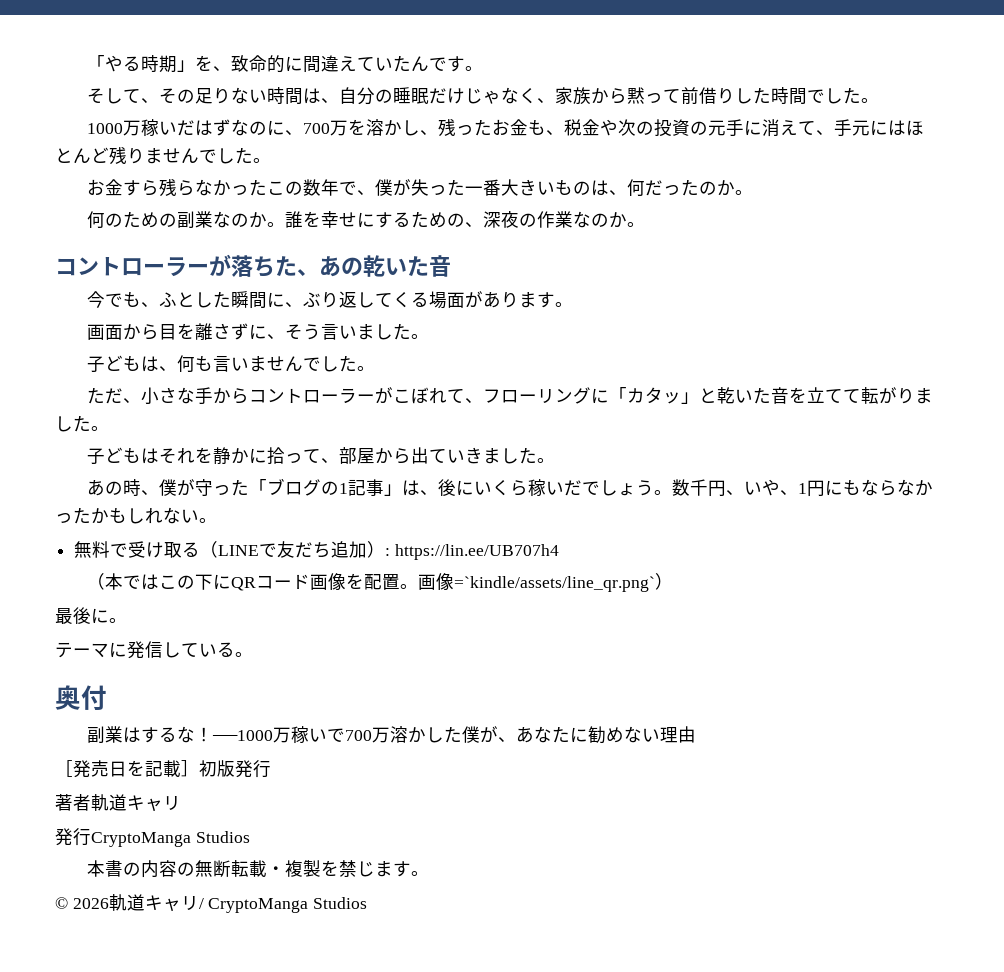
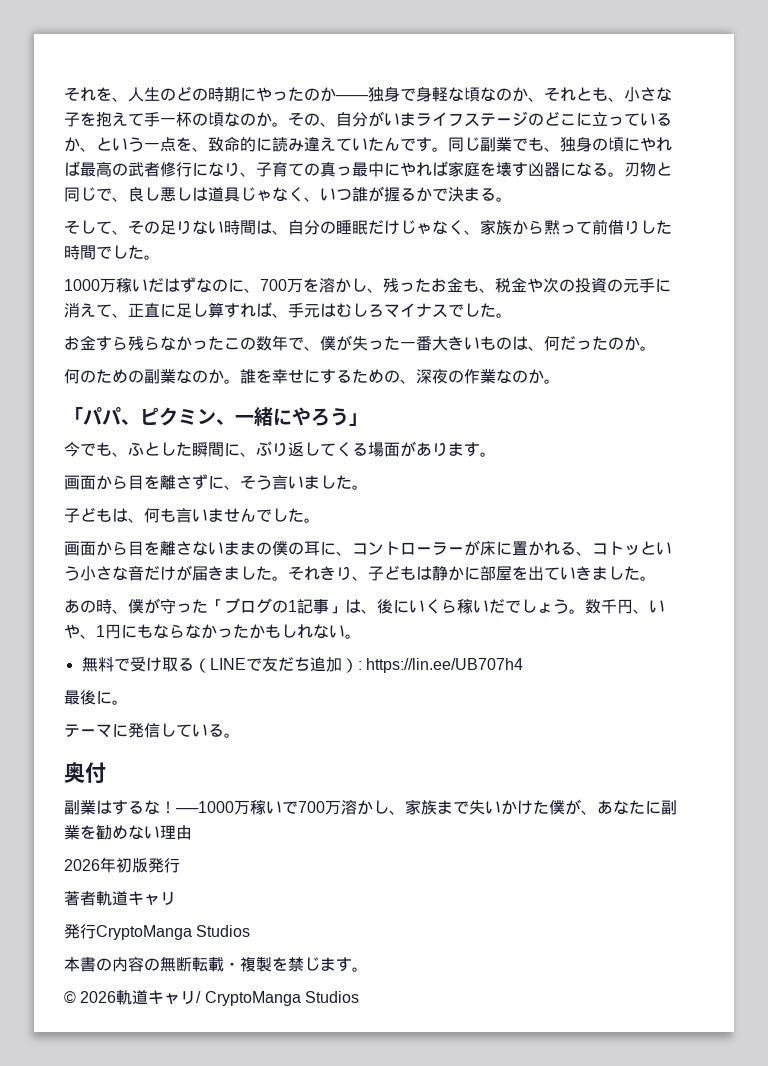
[86,55,195,73] 「やる時期」 -> [64,86,672,102] [64,111,672,127] [64,137,176,152] それを、人生のどの時期にやったのか——独身で身軽な頃なのか、それとも、小さな子を抱えて手一杯の頃なのか。その、自分がいまライフステージのどこに立っているか、という一点
[302,56,321,73] 間 -> [272,137,304,152] 読み
(483, 68) none -> [448,136,672,152] [64,161,672,177] [64,186,512,202] 同じ副業でも、独身の頃にやれば最高の武者修行になり、子育ての真っ最中にやれば家庭を壊す凶器になる。刃物と同じで、良し悪しは道具じゃなく、いつ誰が握るかで決まる。
[833,119,924,137] [55,147,199,165] 手元にはほとんど残りません -> [128,302,448,318] 正直に足し算すれば、手元はむしろマイナス
[55,254,451,277] コントローラーが落ちた、あの乾いた音 -> [64,407,368,426] 「パパ、ピクミン、一緒にやろう」
[86,387,933,405] [55,415,109,432] [86,447,411,465] ただ、小さな手からコントローラーがこぼれて、フローリングに「カタッ」と乾いた音を立てて転がりました。 // 子どもはそれを静かに拾って、部屋から -> [64,540,672,556] [64,565,528,581] 画面から目を離さないままの僕の耳に、コントローラーが床に置かれる、コトッという小さな音だけが届きました。それきり、子どもは静かに部屋を
[86,573,673,592] // （本ではこの下にQRコード画像を配置。画像=`kindle/assets/line_qr.png`） -> (523, 665) none
(444, 735) none -> [389,799,533,815] 、家族まで失いかけ
(588, 735) none -> [661,800,677,815] [64,825,96,840] 副業を
[55,760,199,778] ［発売日を記載］ -> [64,857,116,873] 2026年

